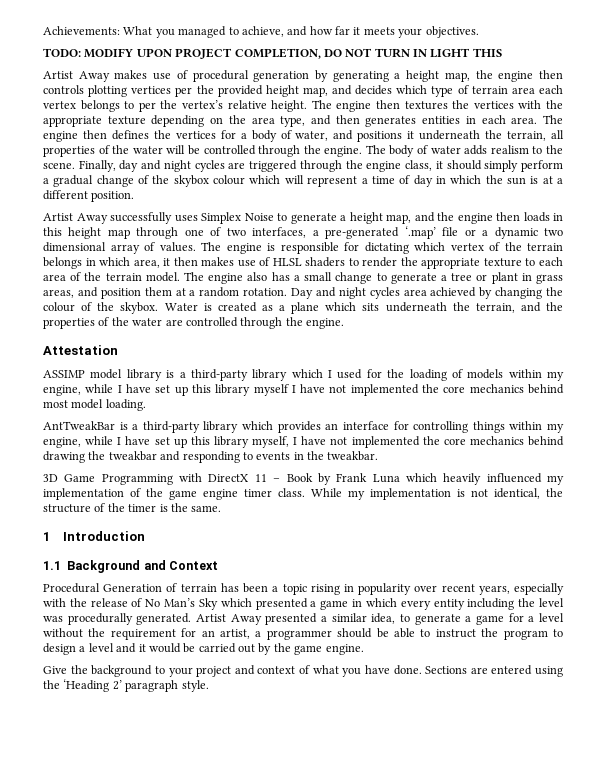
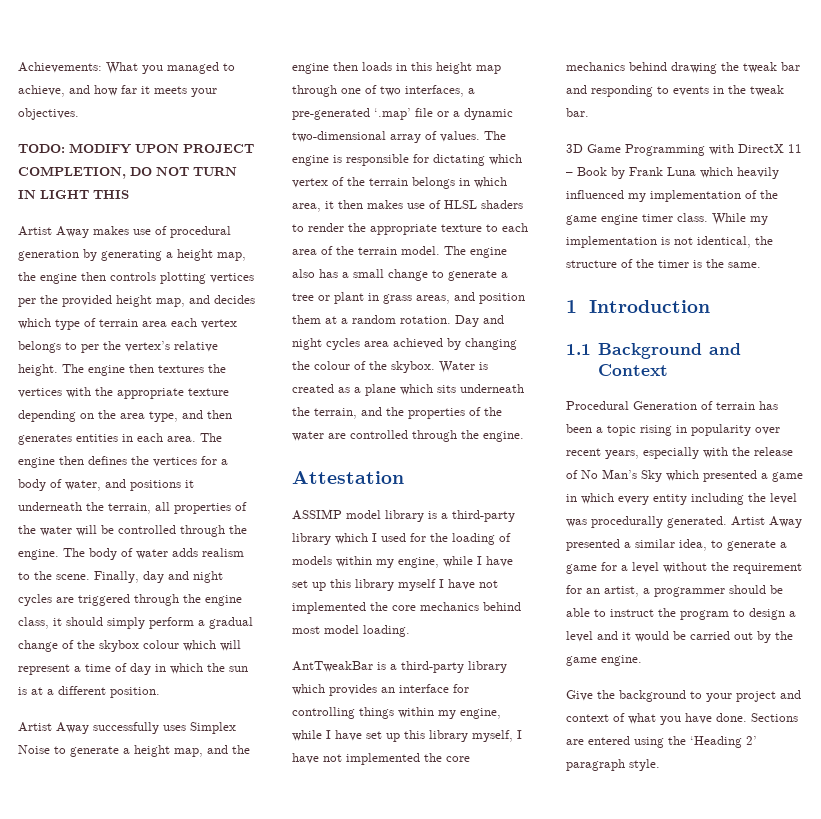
[543,228,563,236] [43,242,106,252] two dimensional -> [292,131,386,142] two-dimensional
[108,451,157,461] tweakbar -> [743,62,800,73] tweak bar
[327,451,379,461] tweakbar. -> [750,85,784,96] [566,108,589,117] tweak bar.

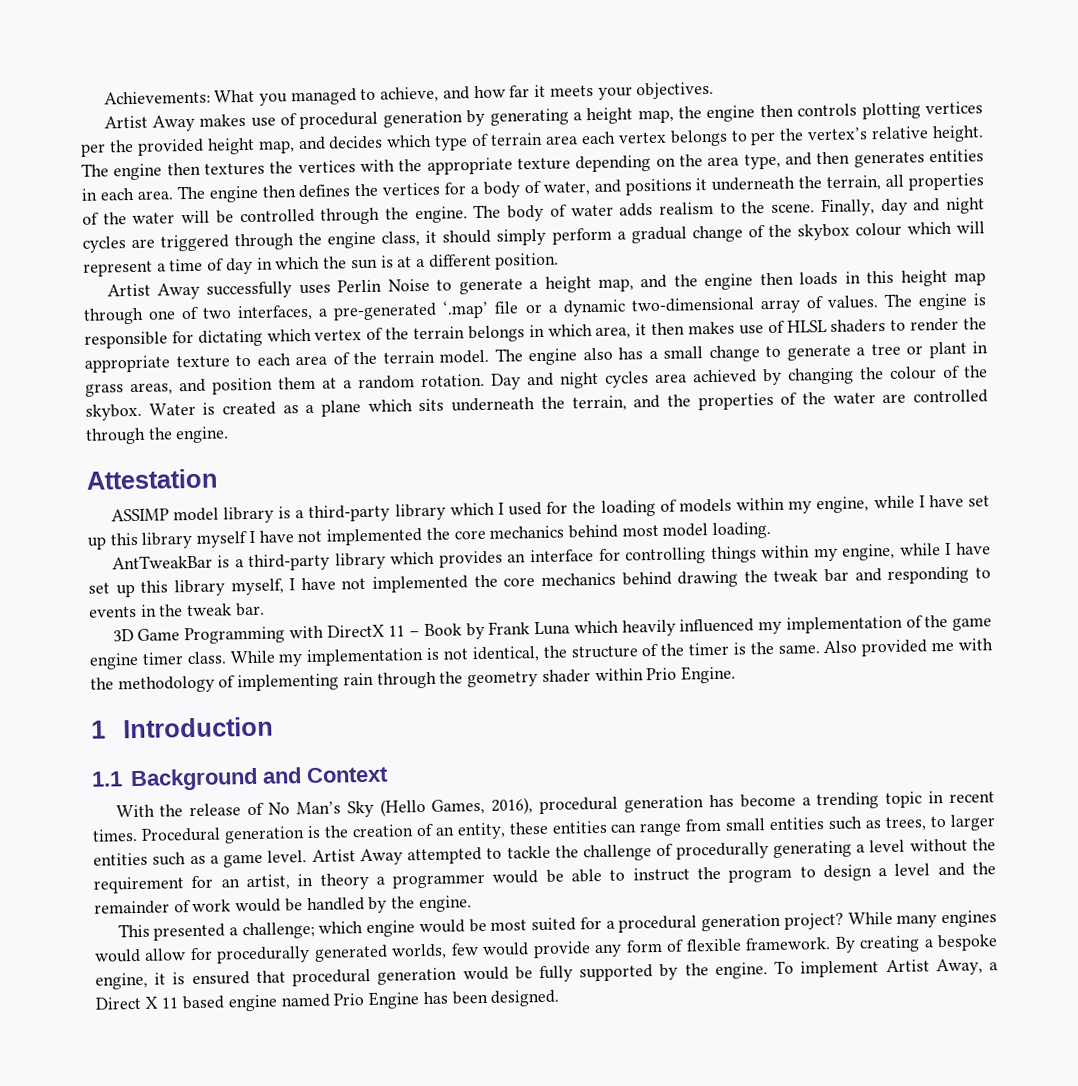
[18,143,254,154] [18,166,237,179] [18,190,129,199] // TODO: MODIFY UPON PROJECT COMPLETION, DO NOT TURN IN LIGHT THIS -> (715, 90) none
[190,722,236,734] Simplex -> [337,279,383,293] Perlin
(761, 265) none -> [823,638,994,657] [90,665,736,694] Also provided me with the methodology of implementing rain through the geometry shader within Prio Engine.
[566,401,778,410] [566,424,780,436] [566,447,728,459] Procedural Generation of terrain has been a topic rising in popularity over recent years, especially with -> [115,804,155,818] With
[666,470,803,482] [566,493,797,505] [566,516,802,528] [566,539,787,551] [566,562,617,574] which presented a game in which every entity including the level was procedurally generated. Artist Away presented a similar idea, to generate a game for -> [379,791,995,817] [92,814,997,844] [93,840,852,868] (Hello Games, 2016), procedural generation has become a trending topic in recent times. Procedural generation is the creation of an entity, these entities can range from small entities such as trees, to larger entities such as a game level. Artist Away attempted to tackle the challenge of procedurally generating
(639, 591) none -> [297,872,369,890] in theory
[729,585,766,594] should -> [492,870,539,884] would
[622,631,793,643] [566,655,642,666] [566,690,801,702] [566,713,798,725] [566,736,757,748] [566,759,660,771] it would be carried out by the game engine. // Give the background to your project and context of what you have done. Sections are entered using the ‘Heading 2’ paragraph style. -> [971,862,996,875] [94,895,472,915] [117,910,998,941] [94,934,999,964] [95,958,998,990] [95,989,560,1012] the remainder of work would be handled by the engine. // This presented a challenge; which engine would be most suited for a procedural generation project? While many engines would allow for procedurally generated worlds, few would provide any form of flexible framework. By creating a bespoke engine, it is ensured that procedural generation would be fully supported by the engine. To implement Artist Away, a Direct X 11 based engine named Prio Engine has been designed.

